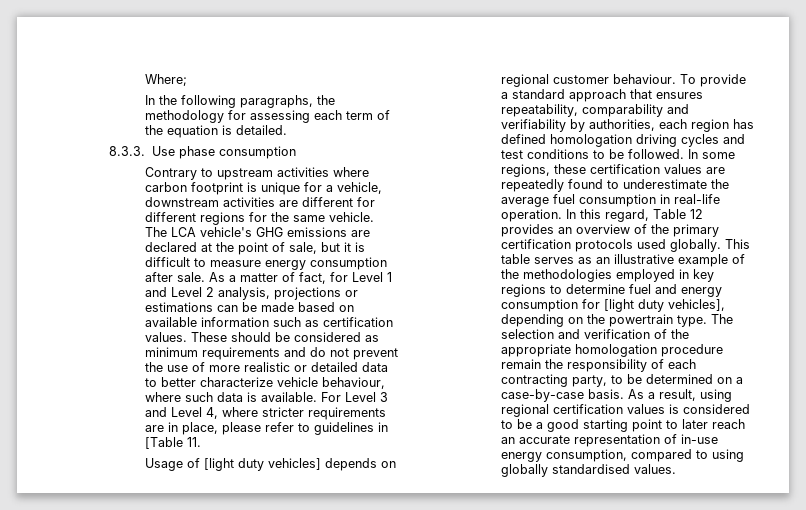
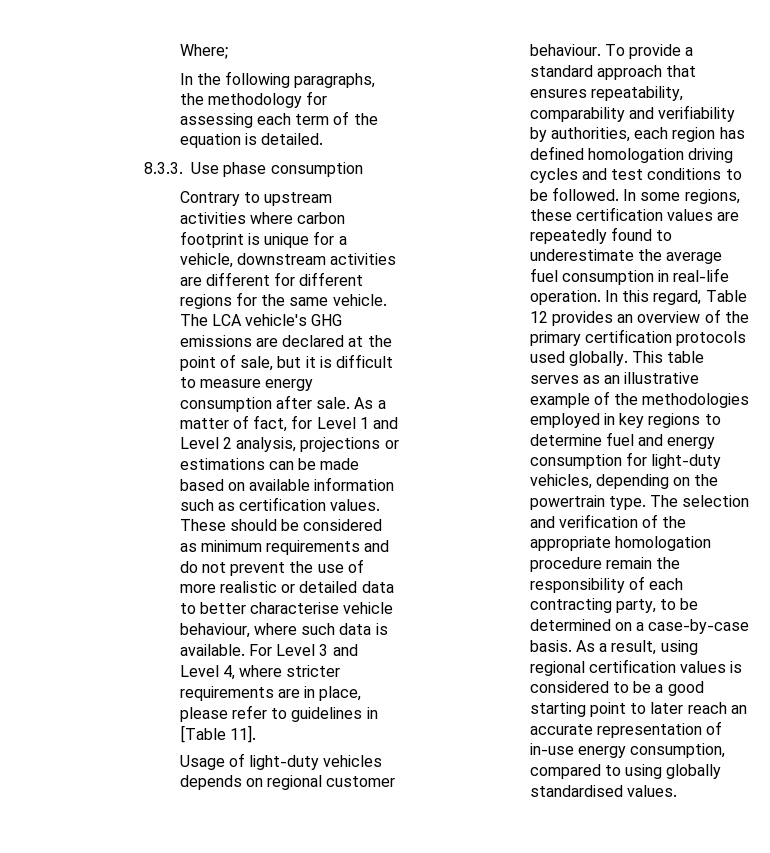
[199,377,273,387] characterize -> [250,602,340,614] characterise
[186,437,201,447] 11. -> [229,725,256,743] 11].
[203,458,321,471] [light duty vehicles] -> [249,755,383,770] light-duty vehicles
[603,299,725,312] [light duty vehicles], -> [651,454,722,469] [529,474,592,489] light-duty vehicles,

